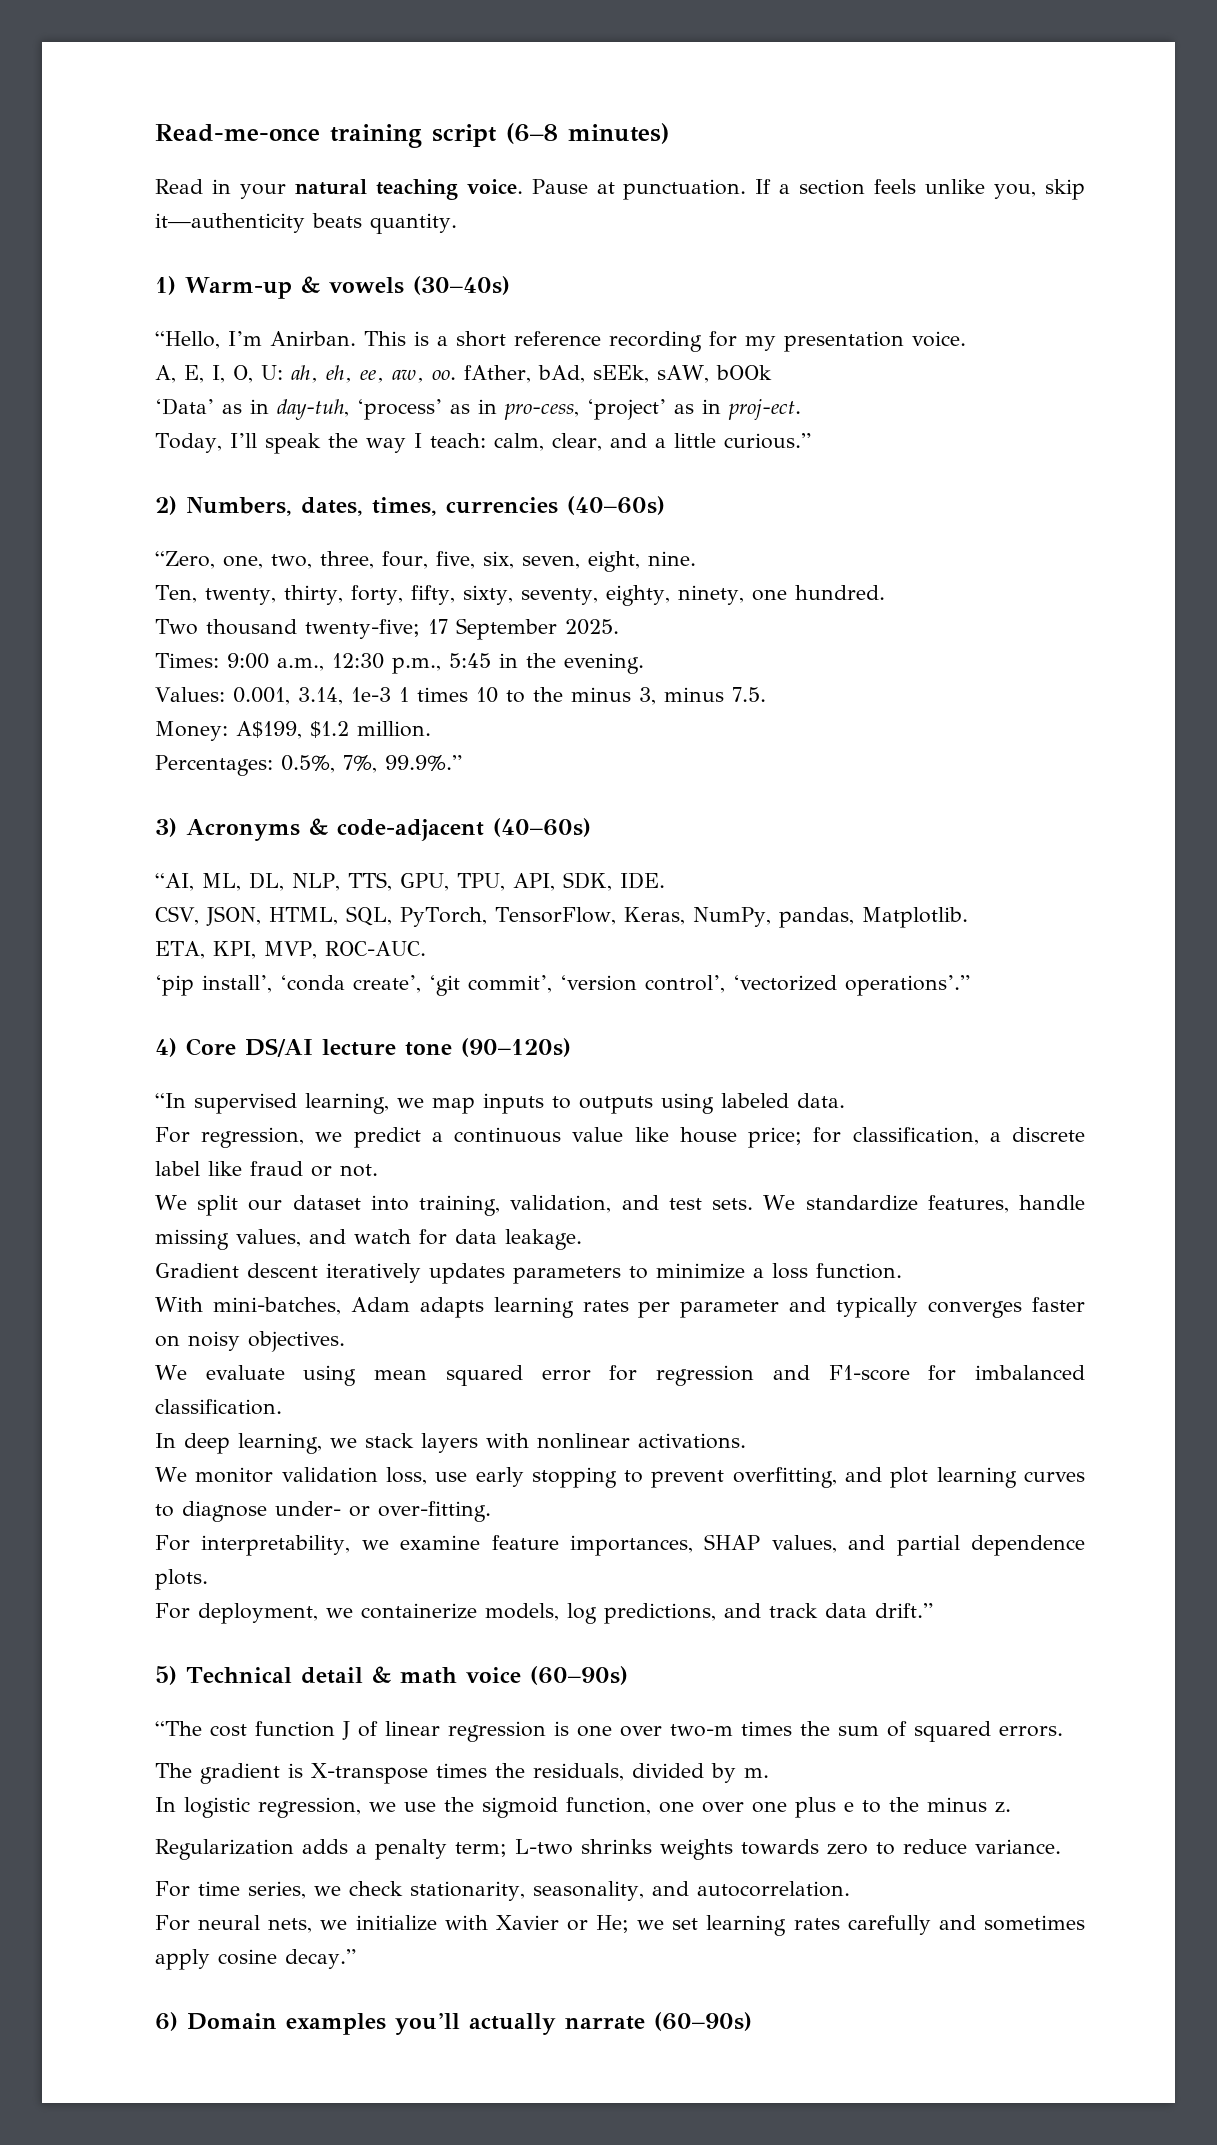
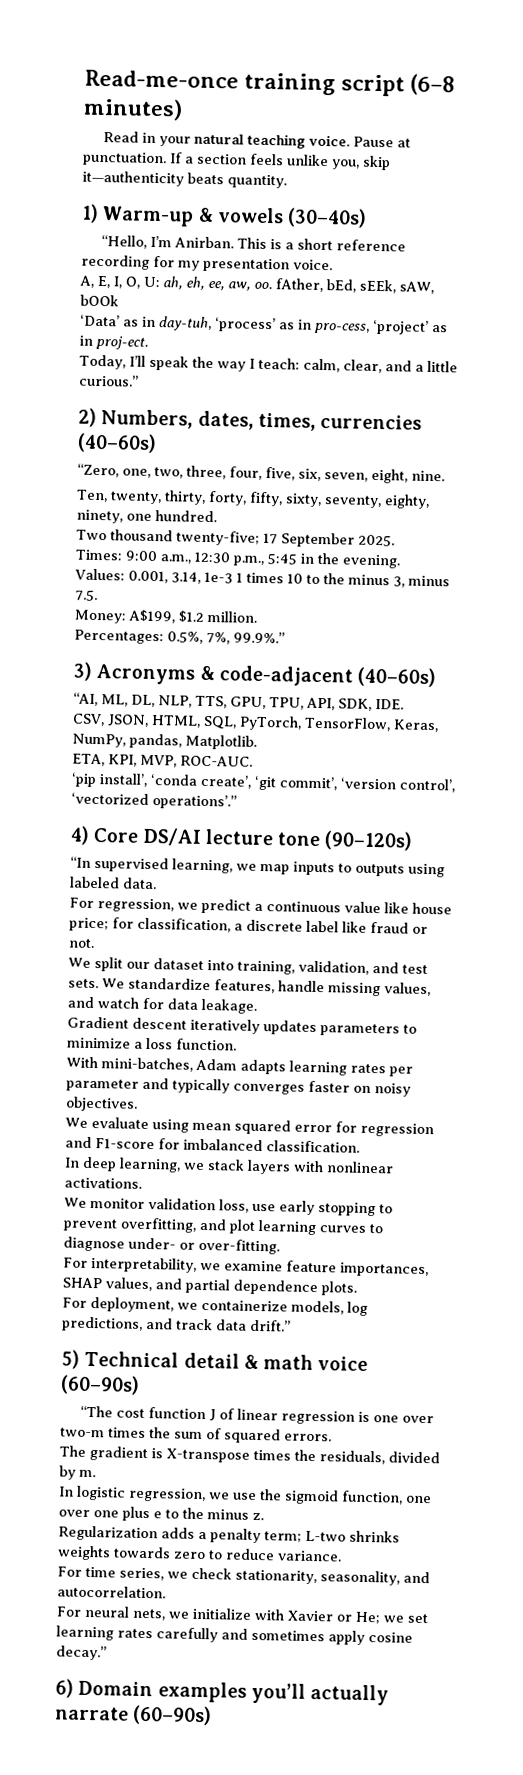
[537,365,585,383] bAd, -> [326,279,356,293] bEd,

